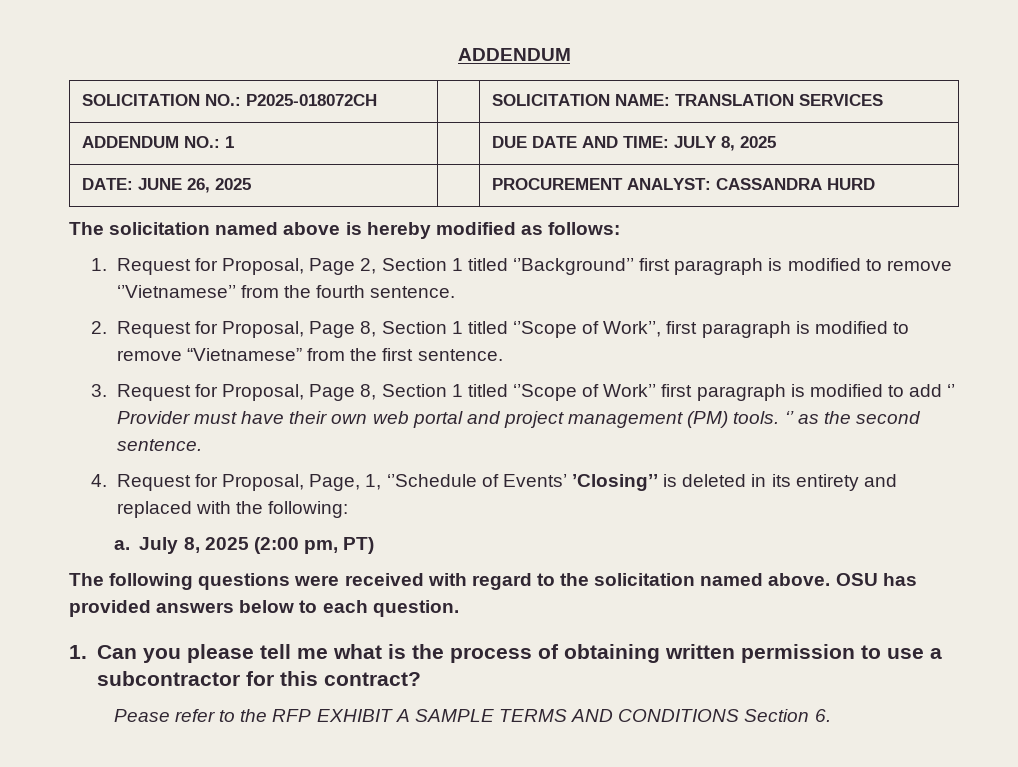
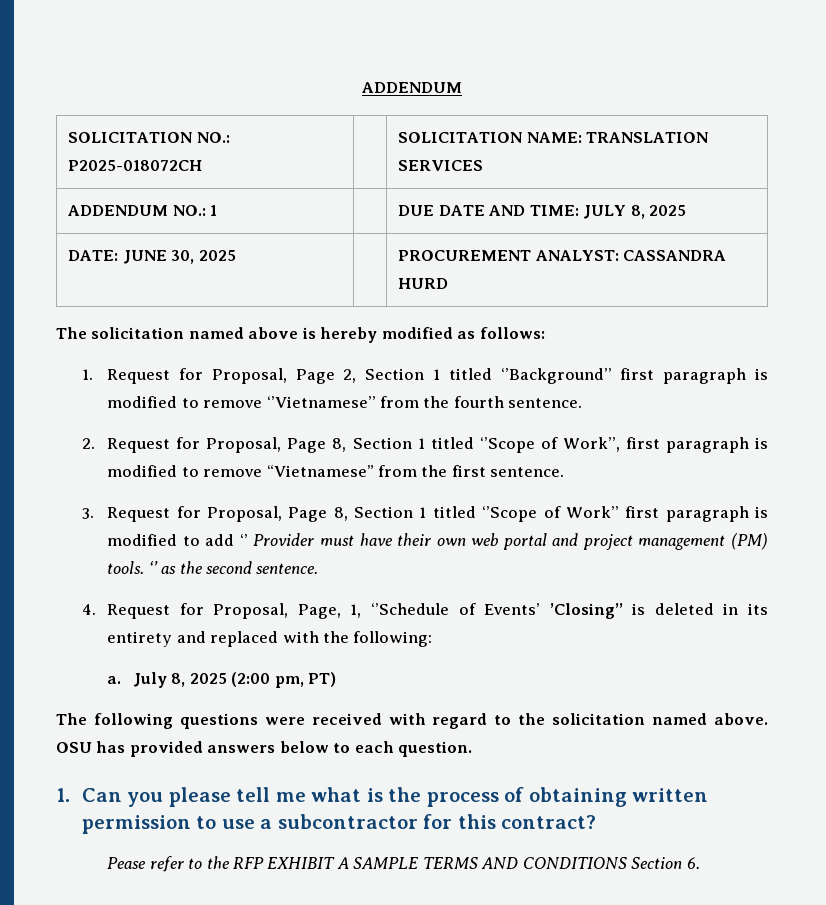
[187,178,211,193] 26, -> [171,250,195,264] 30,

